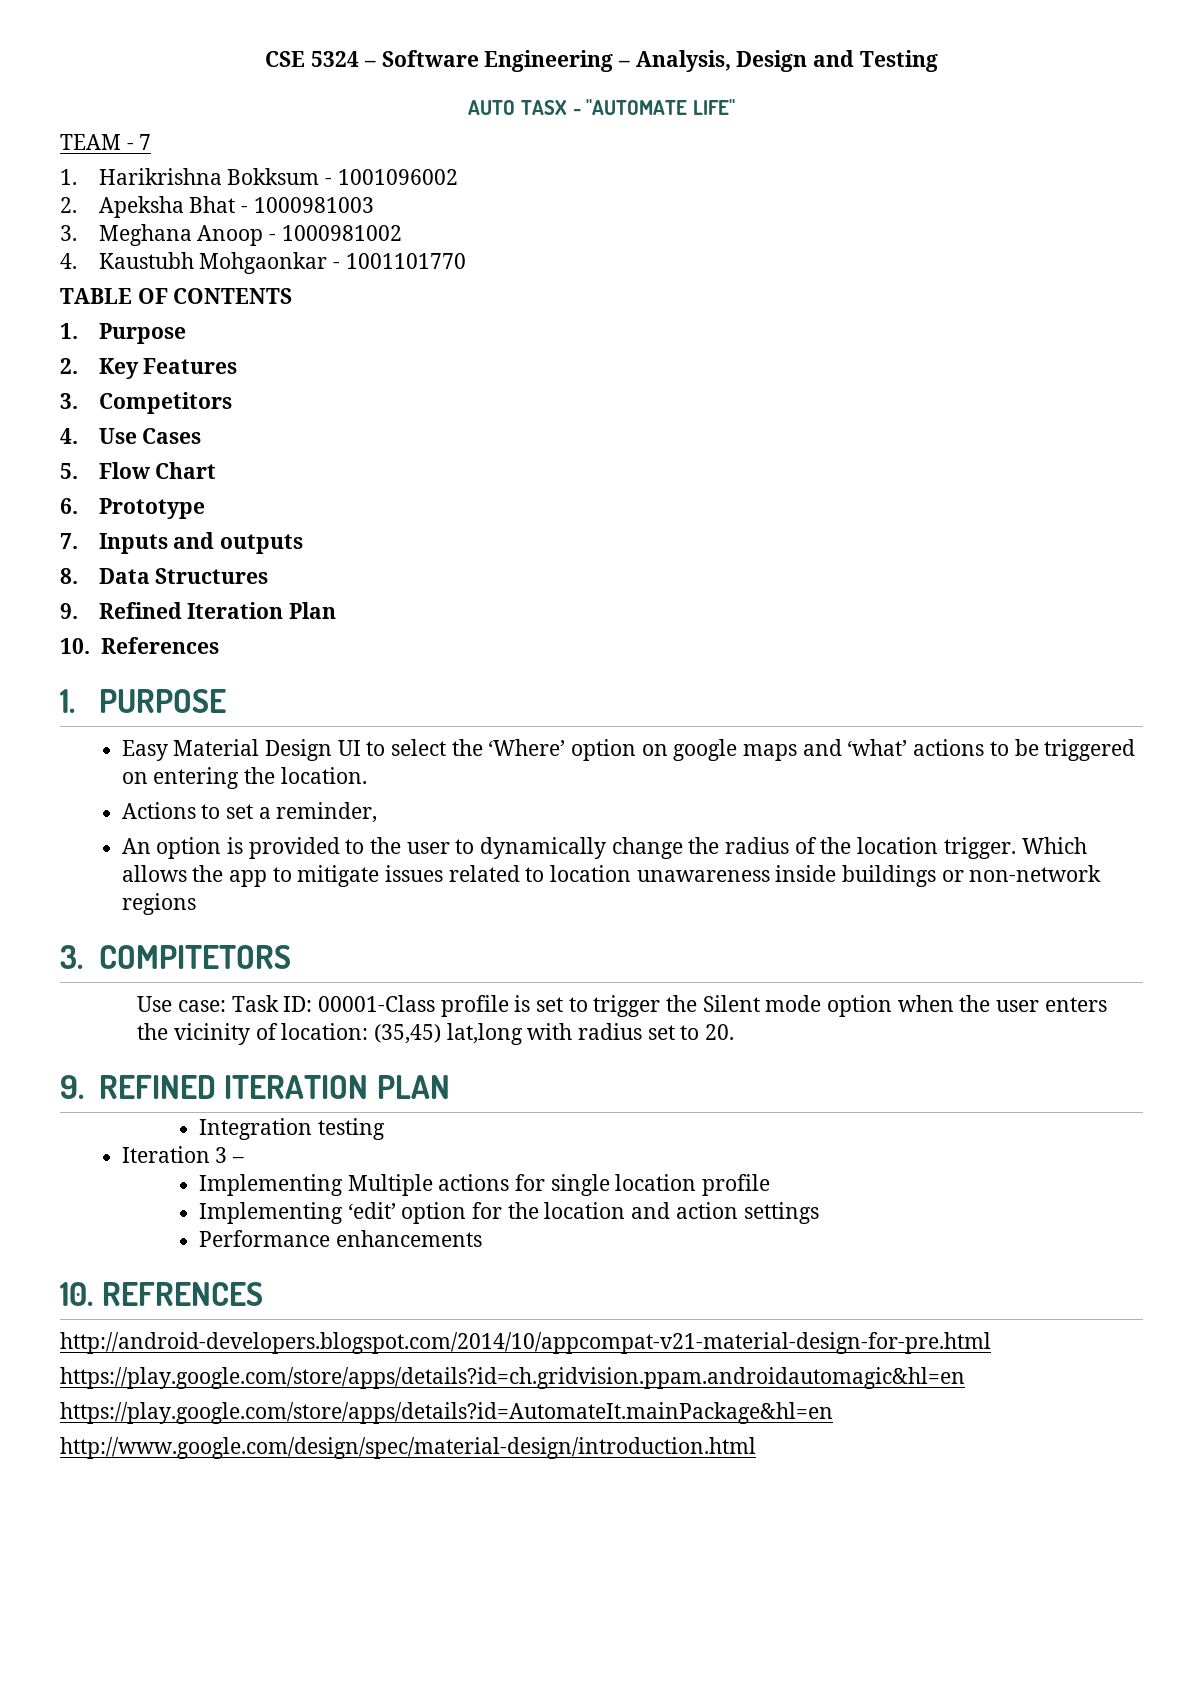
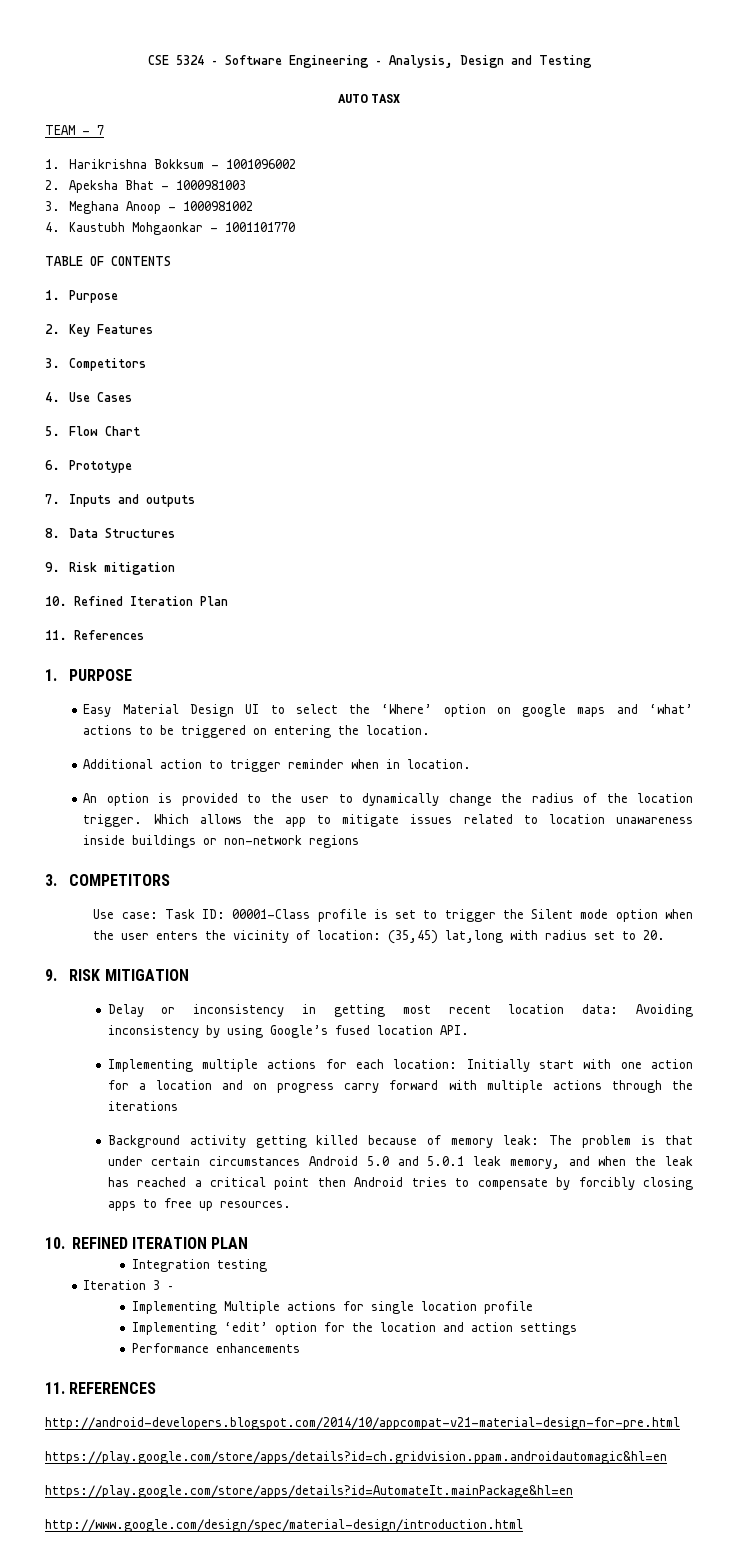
[572,99,735,115] - "AUTOMATE LIFE" -> (401, 98) none
(78, 611) none -> [69,562,176,575] [45,596,67,606] Risk mitigation // 10.
[60,638,90,654] 10. -> [45,630,67,640] 11.
[121,802,378,823] Actions to set a reminder, -> [83,759,472,772] Additional action to trigger reminder when in location.
[98,945,291,969] COMPITETORS -> [69,874,171,886] COMPETITORS
(84, 1087) none -> [69,969,189,981] [107,1004,693,1017] [107,1025,469,1038] [107,1059,693,1072] [107,1080,693,1093] [107,1101,178,1111] [107,1135,693,1148] [107,1156,694,1169] [107,1177,693,1190] [107,1198,291,1211] [45,1237,65,1249] RISK MITIGATION // Delay or inconsistency in getting most recent location data: Avoiding inconsistency by using Google’s fused location API. // Implementing multiple actions for each location: Initially start with one action for a location and on progress carry forward with multiple actions through the iterations // Background activity getting killed because of memory leak: The problem is that under certain circumstances Android 5.0 and 5.0.1 leak memory, and when the leak has reached a critical point then Android tries to compensate by forcibly closing apps to free up resources. // 10.
[60,1282,263,1306] 10. REFRENCES -> [45,1382,157,1394] 11. REFERENCES

